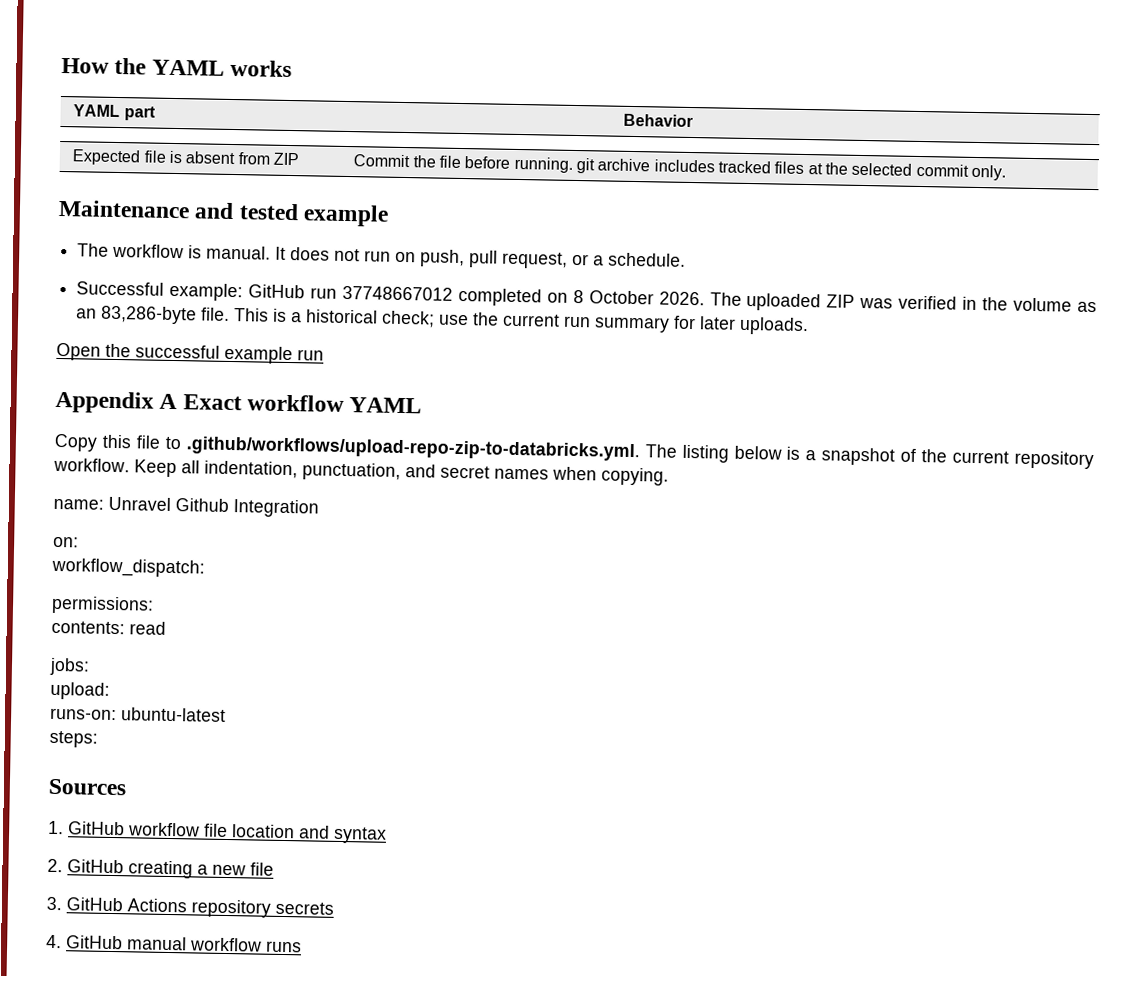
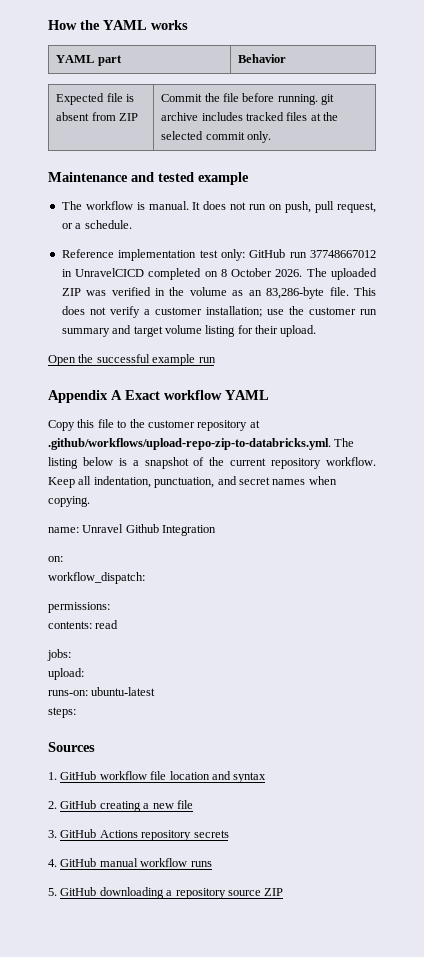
[76,281,244,302] Successful example: -> [61,249,245,261] Reference implementation test only:
(453, 293) none -> [61,268,145,277] in UnravelCICD
[273,308,436,328] is a historical check; -> [61,306,262,318] does not verify a customer installation;
[502,313,561,327] current -> [308,307,356,315] customer
[673,315,810,336] for later uploads. -> [112,325,317,337] and target volume listing for their upload.
(182, 443) none -> [129,419,260,431] the customer repository at
(302, 946) none -> [48,887,284,899] // 5. GitHub downloading a repository source ZIP

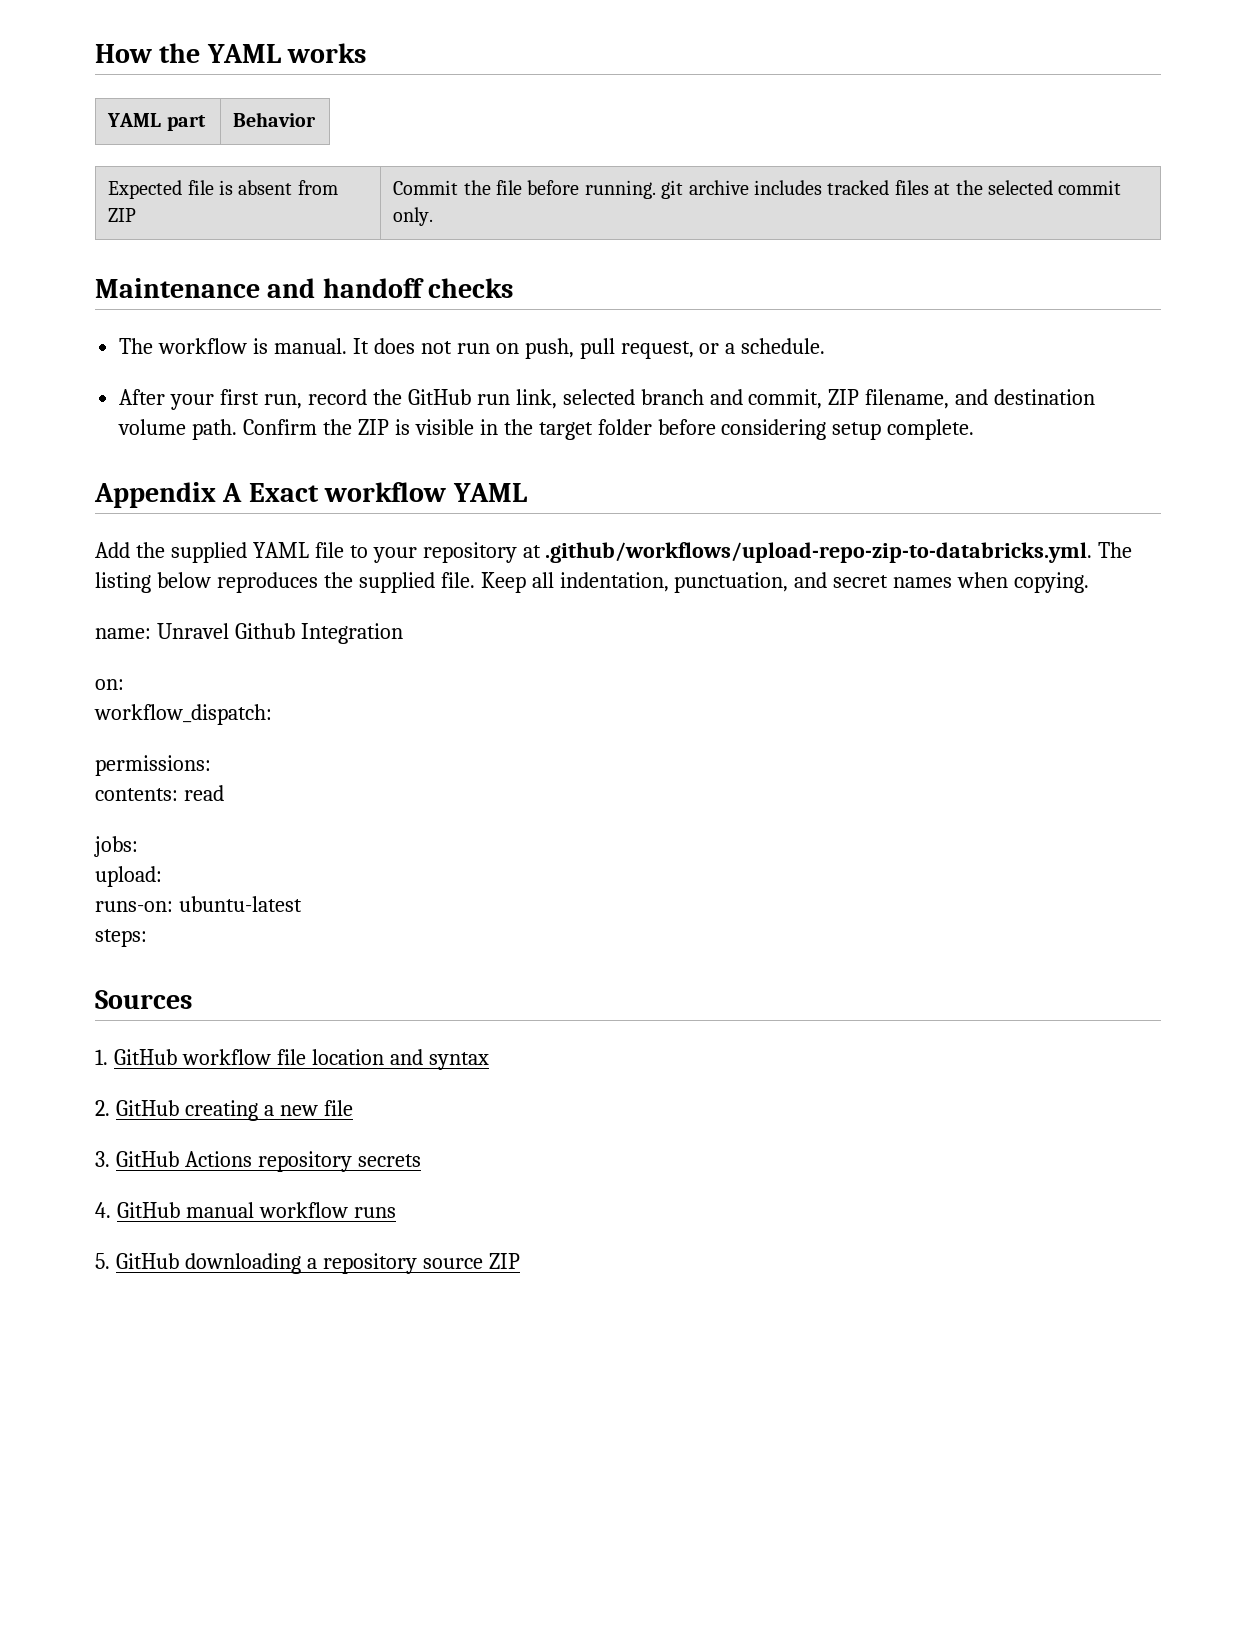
[158,172,249,185] tested example -> [322,278,514,298] handoff checks
[61,249,376,261] [61,268,377,280] [61,287,377,299] [61,306,377,318] [61,325,317,337] [48,354,216,366] Reference implementation test only: GitHub run 37748667012 in UnravelCICD completed on 8 October 2026. The uploaded ZIP was verified in the volume as an 83,286-byte file. This does not verify a customer installation; use the customer run summary and target volume listing for their upload. // Open the successful example run -> [119,389,1096,410] [118,419,975,440] After your first run, record the GitHub run link, selected branch and commit, ZIP filename, and destination volume path. Confirm the ZIP is visible in the target folder before considering setup complete.
[48,419,195,431] Copy this file to the customer -> [95,542,417,563] Add the supplied YAML file to your
[118,457,376,469] is a snapshot of the current repository workflow. -> [216,572,475,593] reproduces the supplied file.

